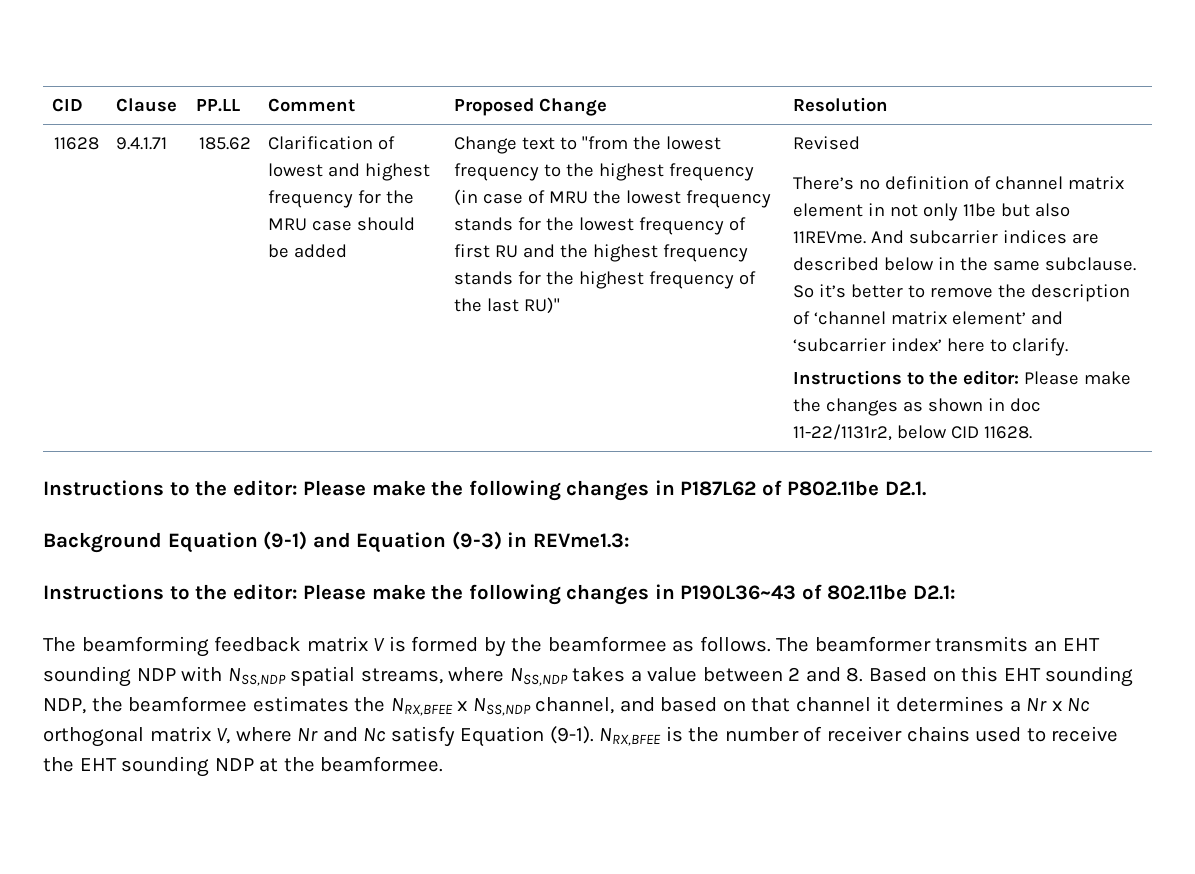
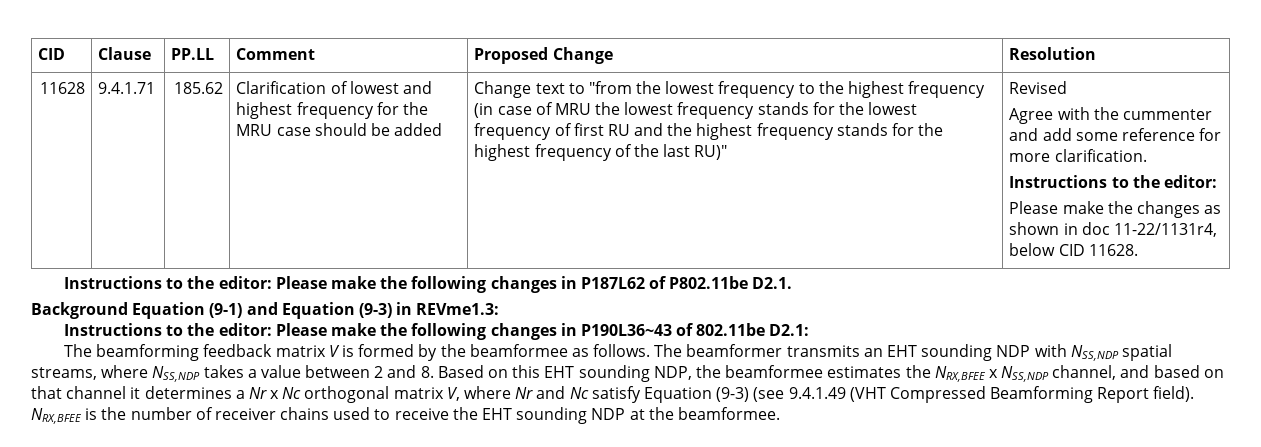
[793,176,1125,190] [793,203,1071,221] [793,230,1100,244] [793,257,1137,271] [793,284,1131,302] [793,311,1064,325] [793,338,1069,356] [793,370,1020,385] There’s no definition of channel matrix element in not only 11be but also 11REVme. And subcarrier indices are described below in the same subclause. So it’s better to remove the description of ‘channel matrix element’ and ‘subcarrier index’ here to clarify. // Instructions to the editor: -> [1009,107,1212,124] [1009,128,1222,141] [1009,149,1147,162] [1009,175,1217,188] Agree with the cummenter and add some reference for more clarification. // Instructions to the editor: //
[793,424,893,441] 11-22/1131r2, -> [1113,223,1217,237] 11-22/1131r4,
[549,726,594,744] (9-1). -> [716,386,1195,403] (9-3) (see 9.4.1.49 (VHT Compressed Beamforming Report field).

